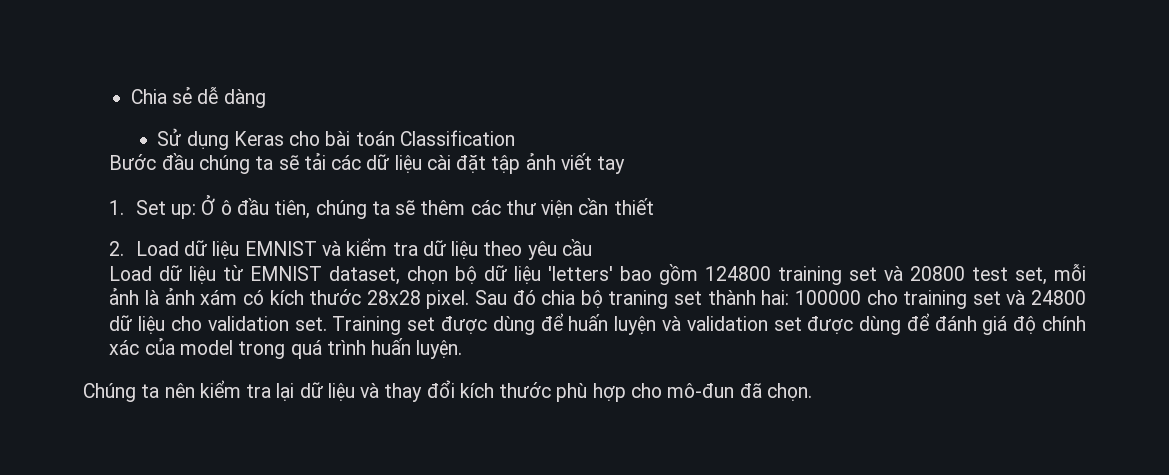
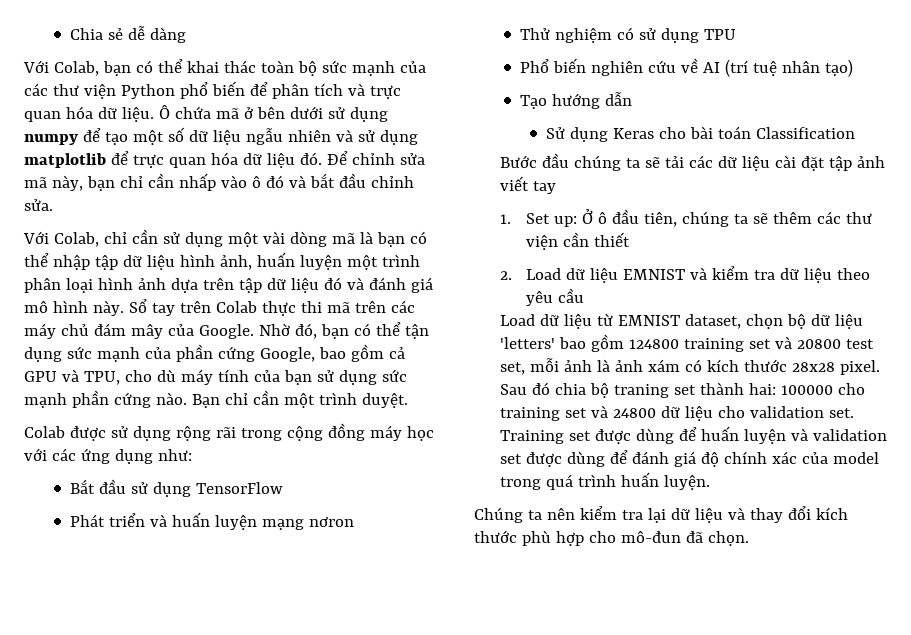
(266, 98) none -> [23,59,426,76] [24,81,401,99] [24,105,388,122] [24,127,418,145] [24,151,425,168] [24,173,414,191] [24,199,53,211] [23,229,427,247] [24,252,420,270] [24,277,433,293] [24,299,415,316] [24,322,429,339] [24,344,405,362] [24,369,407,385] [24,390,408,408] [24,423,434,441] [24,448,192,464] [70,479,284,497] [70,512,355,530] [520,27,737,43] [520,58,854,77] [520,92,633,109] // Với Colab, bạn có thể khai thác toàn bộ sức mạnh của các thư viện Python phổ biến để phân tích và trực quan hóa dữ liệu. Ô chứa mã ở bên dưới sử dụng numpy để tạo một số dữ liệu ngẫu nhiên và sử dụng matplotlib để trực quan hóa dữ liệu đó. Để chỉnh sửa mã này, bạn chỉ cần nhấp vào ô đó và bắt đầu chỉnh sửa. // Với Colab, chỉ cần sử dụng một vài dòng mã là bạn có thể nhập tập dữ liệu hình ảnh, huấn luyện một trình phân loại hình ảnh dựa trên tập dữ liệu đó và đánh giá mô hình này. Sổ tay trên Colab thực thi mã trên các máy chủ đám mây của Google. Nhờ đó, bạn có thể tận dụng sức mạnh của phần cứng Google, bao gồm cả GPU và TPU, cho dù máy tính của bạn sử dụng sức mạnh phần cứng nào. Bạn chỉ cần một trình duyệt. // Colab được sử dụng rộng rãi trong cộng đồng máy học với các ứng dụng như: // Bắt đầu sử dụng TensorFlow // Phát triển và huấn luyện mạng nơron // Thử nghiệm có sử dụng TPU // Phổ biến nghiên cứu về AI (trí tuệ nhân tạo) // Tạo hướng dẫn

